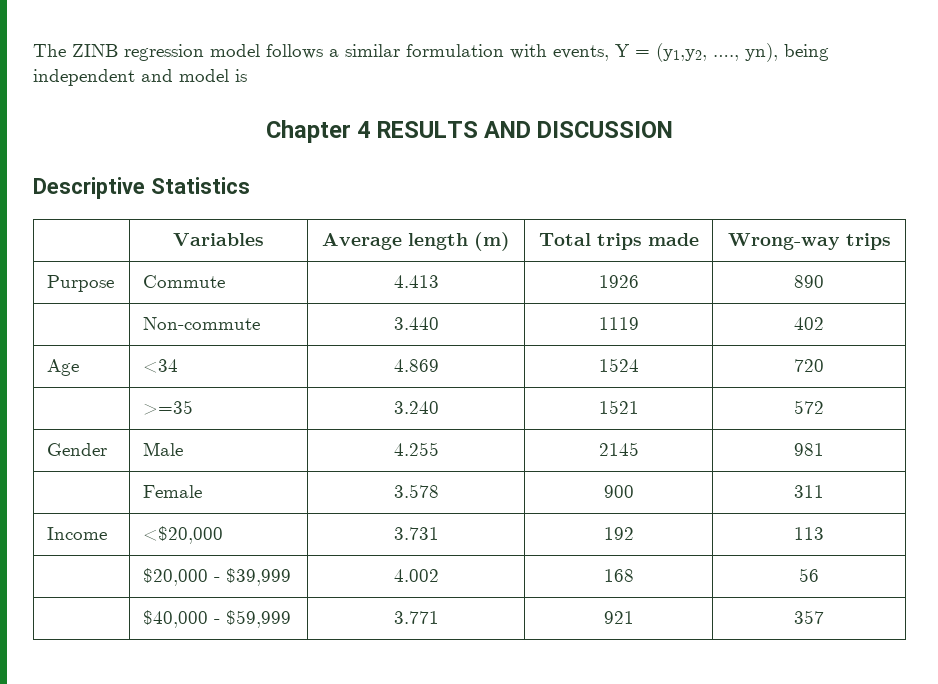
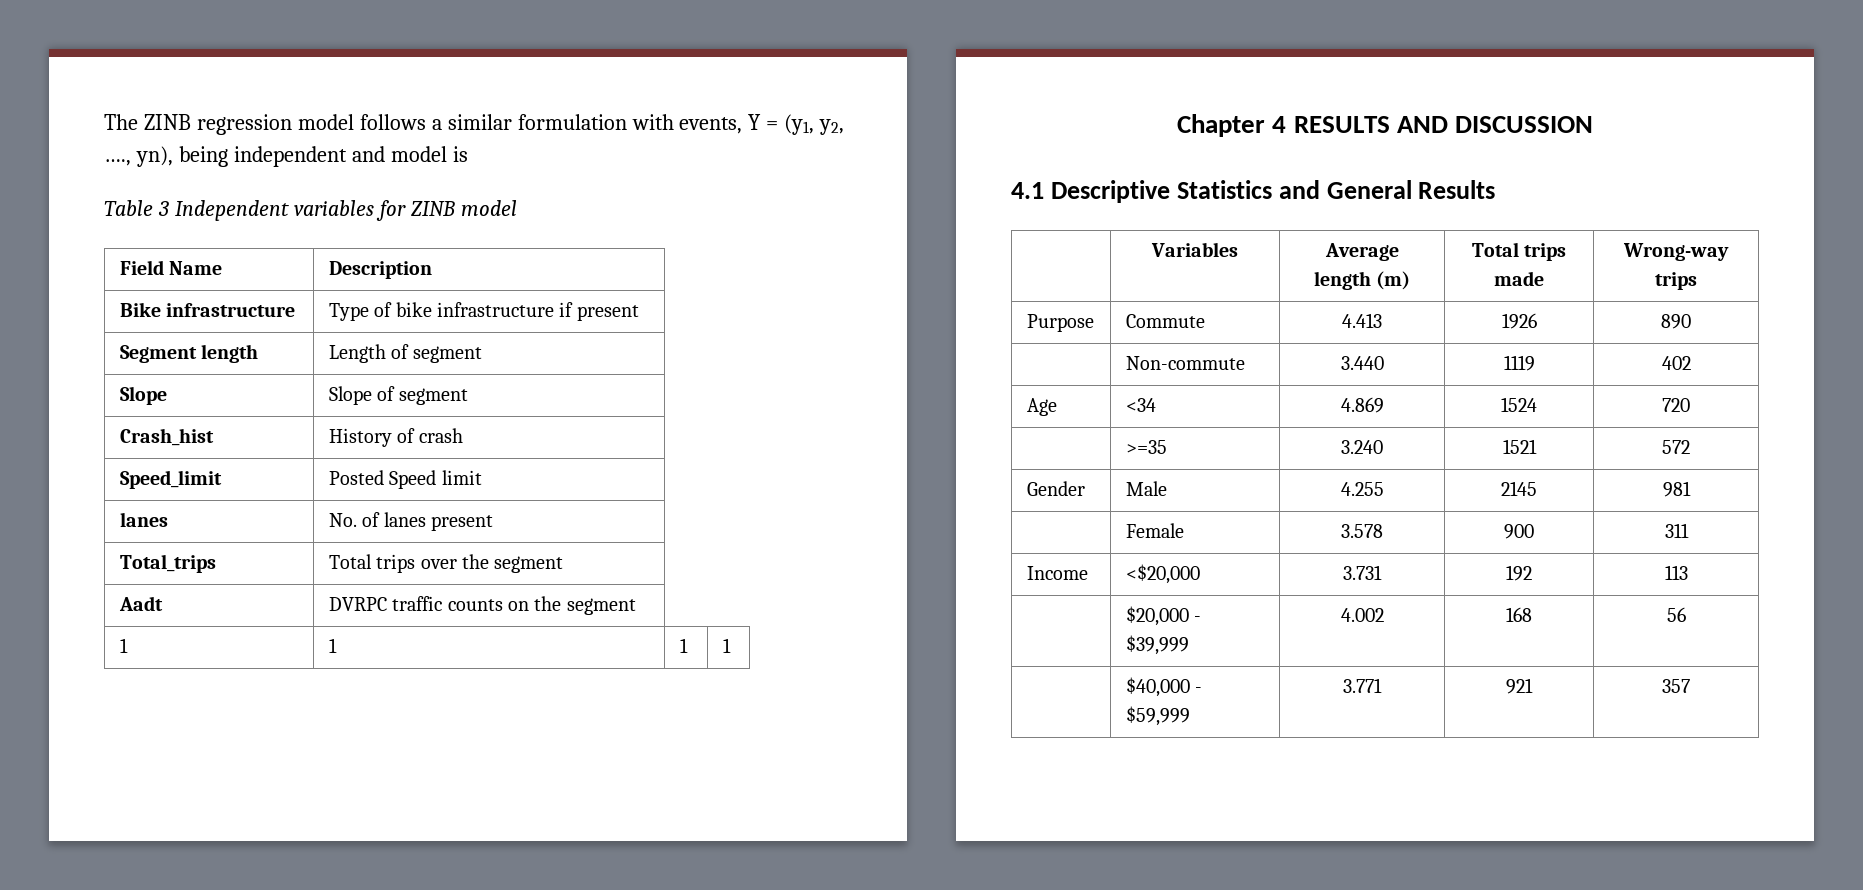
[656,43,707,62] (y1,y2, -> [784,114,845,135] (y1, y2,
(247, 75) none -> [104,200,517,221] [119,260,223,275] [328,261,432,279] [119,302,296,317] [328,302,639,321] [119,344,259,363] [328,344,482,363] [119,386,167,405] [328,386,468,405] [119,428,214,446] [328,428,463,447] [119,470,222,489] [328,470,482,489] [119,512,168,527] [328,512,494,531] [119,554,216,573] [328,554,564,573] [118,596,163,611] [328,596,636,615] [119,638,128,653] [328,638,337,653] [679,638,688,653] [722,638,731,653] // Table 3 Independent variables for ZINB model // Field Name | Description // Bike infrastructure | Type of bike infrastructure if present // Segment length | Length of segment // Slope | Slope of segment // Crash_hist | History of crash // Speed_limit | Posted Speed limit // lanes | No. of lanes present // Total_trips | Total trips over the segment // Aadt | DVRPC traffic counts on the segment // 1 | 1 | 1 | 1
(674, 129) none -> [1011,182,1044,199] 4.1
(250, 185) none -> [1278,180,1496,199] and General Results

